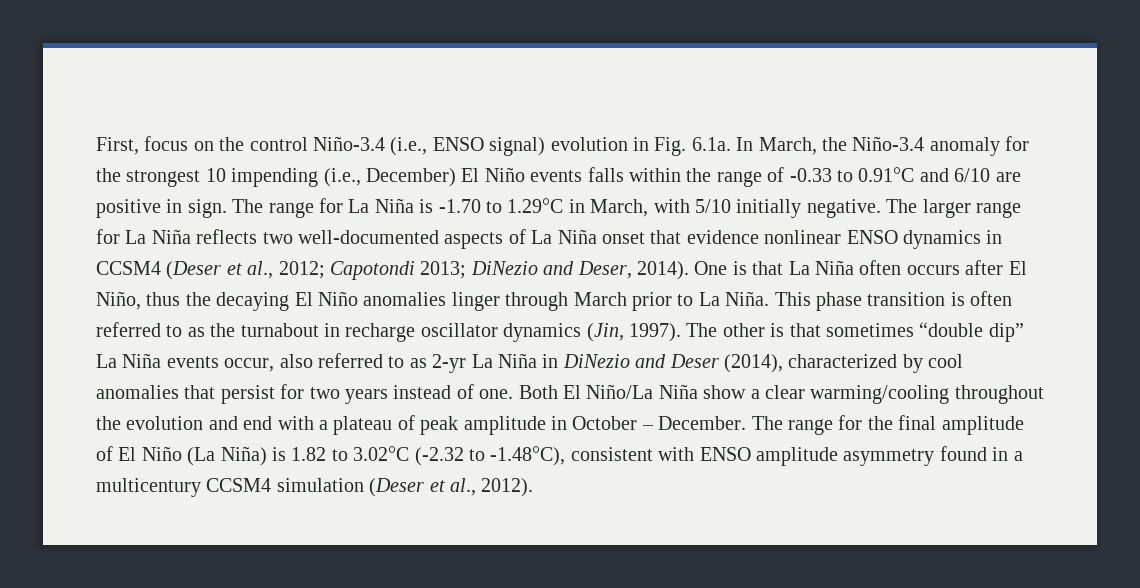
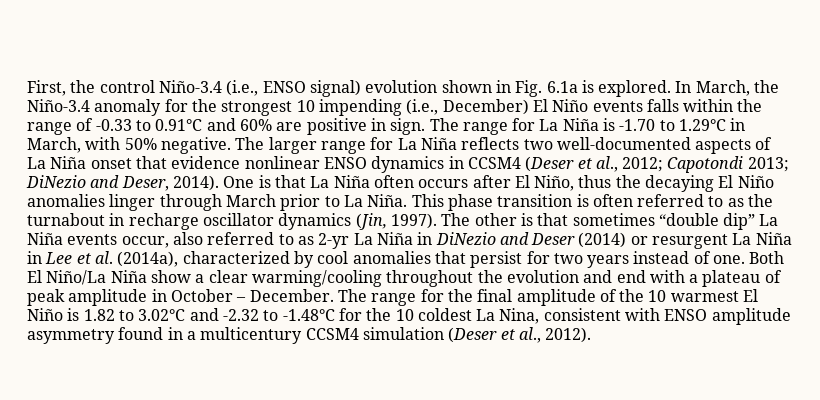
[144,136,214,151] focus on -> (66, 88) none
(628, 144) none -> [441,80,492,93] shown
[691,137,731,151] 6.1a. -> [546,80,672,97] 6.1a is explored.
[954,168,991,182] 6/10 -> [239,119,272,131] 60%
[694,199,802,218] 5/10 initially -> [124,138,157,150] 50%
[723,354,783,373] (2014), -> [578,232,792,249] [27,251,179,267] (2014) or resurgent La Niña in Lee et al. (2014a),
[118,446,566,466] El Niño (La Niña) is 1.82 to 3.02°C (-2.32 to -1.48°C), -> [619,289,759,302] [27,308,540,324] the 10 warmest El Niño is 1.82 to 3.02°C and -2.32 to -1.48°C for the 10 coldest La Nina,

